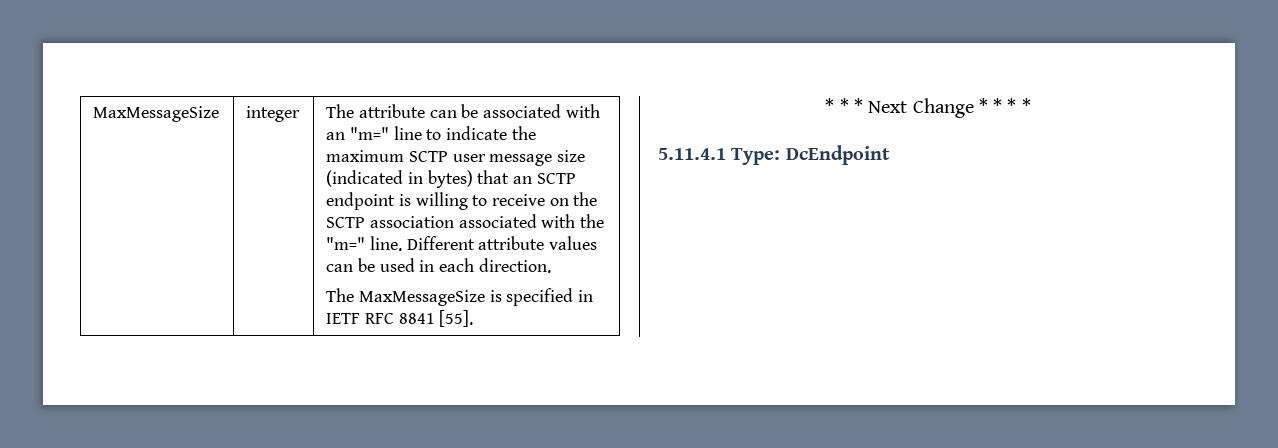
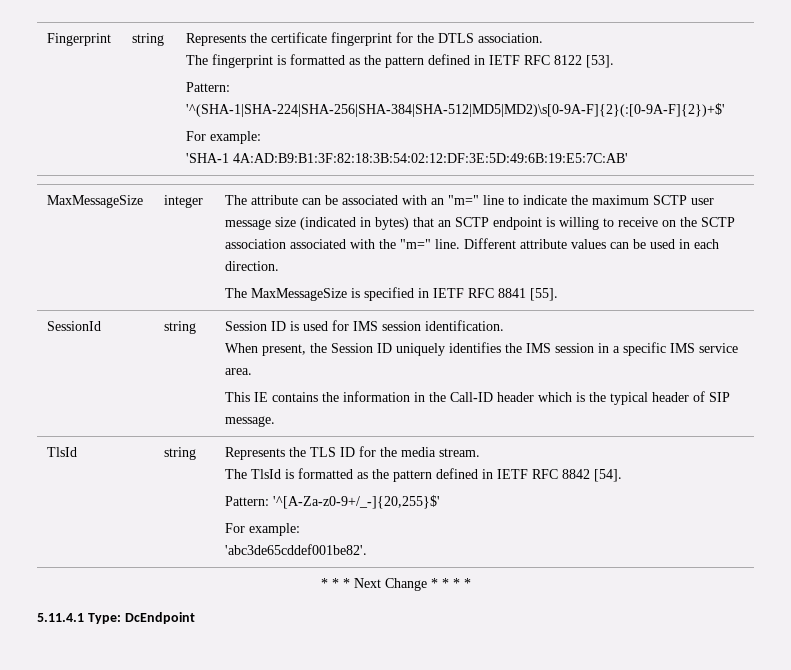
(93, 114) none -> [47,33,112,46] [132,33,165,46] [186,32,544,46] [186,54,615,68] [186,82,231,92] [186,103,726,117] [186,131,262,144] [186,153,629,163] Fingerprint | string | Represents the certificate fingerprint for the DTLS association. // The fingerprint is formatted as the pattern defined in IETF RFC 8122 [53]. // Pattern: '^(SHA-1|SHA-224|SHA-256|SHA-384|SHA-512|MD5|MD2)\s[0-9A-F]{2}(:[0-9A-F]{2})+$' // For example: // 'SHA-1 4A:AD:B9:B1:3F:82:18:3B:54:02:12:DF:3E:5D:49:6B:19:E5:7C:AB' //
(474, 318) none -> [47,321,102,331] [164,321,197,334] [225,320,505,331] [225,342,739,356] [225,368,253,375] [225,391,731,405] [225,416,276,427] [47,447,78,457] [164,447,197,460] [225,446,481,460] [225,468,623,482] [225,495,441,509] [225,523,301,536] [225,544,368,555] // SessionId | string | Session ID is used for IMS session identification. // When present, the Session ID uniquely identifies the IMS session in a specific IMS service area. // This IE contains the information in the Call-ID header which is the typical header of SIP message. // TlsId | string | Represents the TLS ID for the media stream. // The TlsId is formatted as the pattern defined in IETF RFC 8842 [54]. // Pattern: '^[A-Za-z0-9+/_-]{20,255}$' // For example: // 'abc3de65cddef001be82'.

